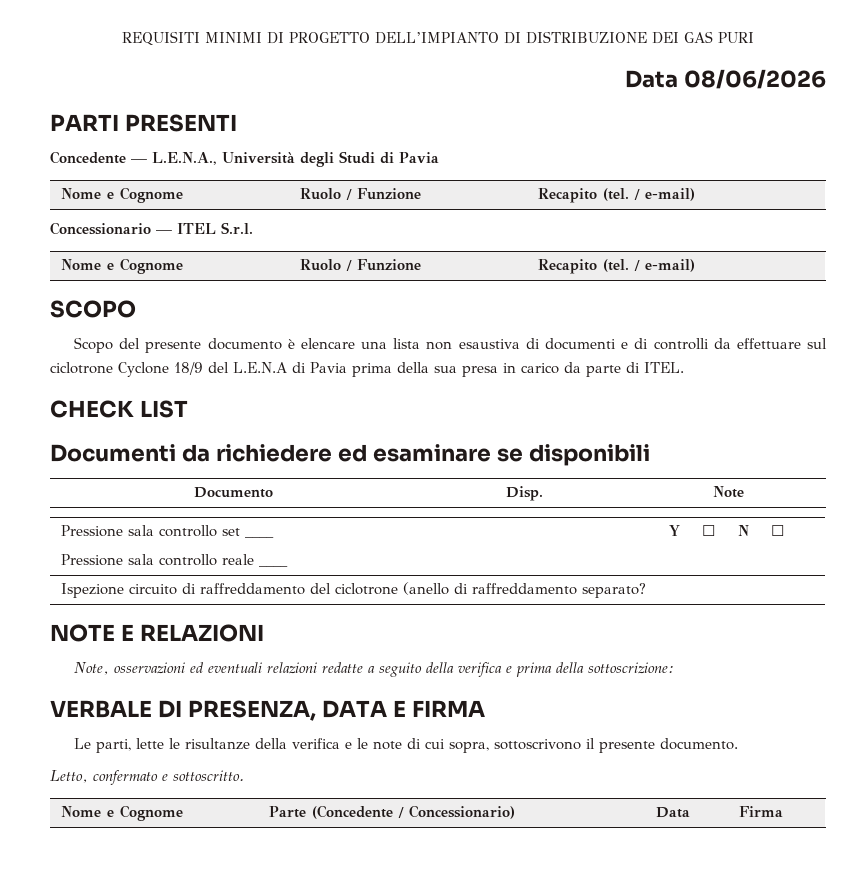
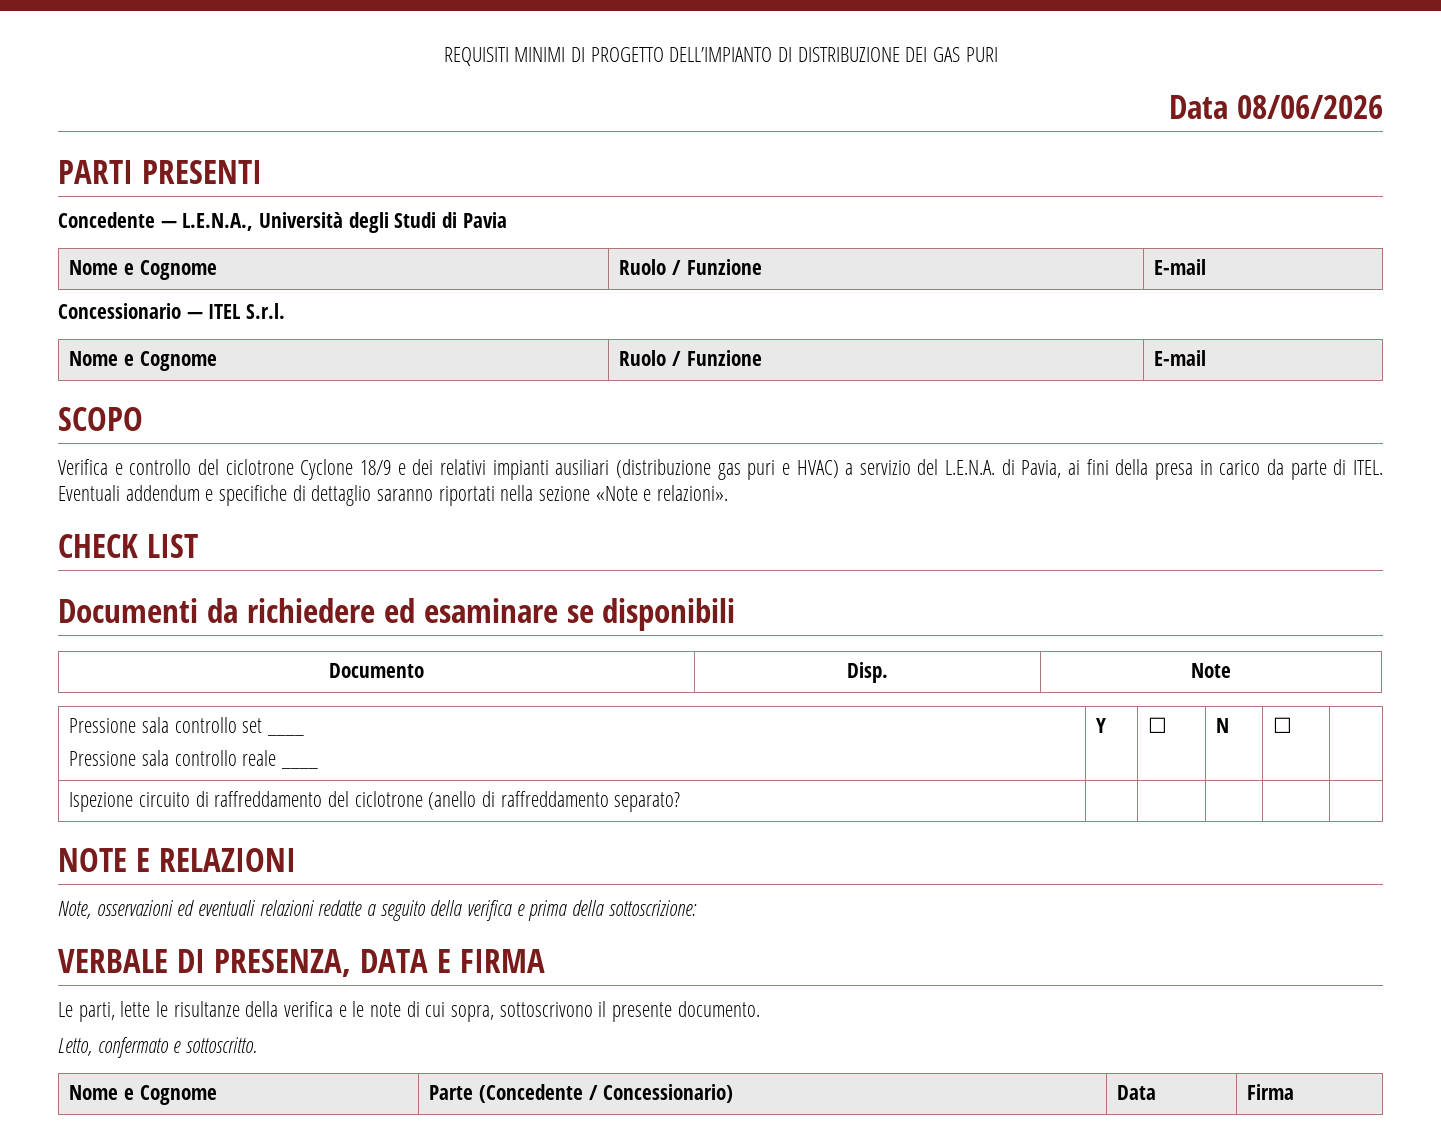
[537,188,695,203] Recapito (tel. / e-mail) -> [1154,259,1207,275] E-mail
[537,259,695,274] [50,300,136,318] [74,337,828,353] [50,362,457,377] Recapito (tel. / e-mail) // SCOPO // Scopo del presente documento è elencare una lista non esaustiva di documenti e di controlli da effettuare sul ciclotrone Cyclone 18/9 del L.E.N.A di Pavia prima della sua -> [1154,350,1207,366] [58,407,143,431] [58,459,1149,480] E-mail // SCOPO // Verifica e controllo del ciclotrone Cyclone 18/9 e dei relativi impianti ausiliari (distribuzione gas puri e HVAC) a servizio del L.E.N.A. di Pavia, ai fini della
(684, 367) none -> [58,485,729,506] Eventuali addendum e specifiche di dettaglio saranno riportati nella sezione «Note e relazioni».

